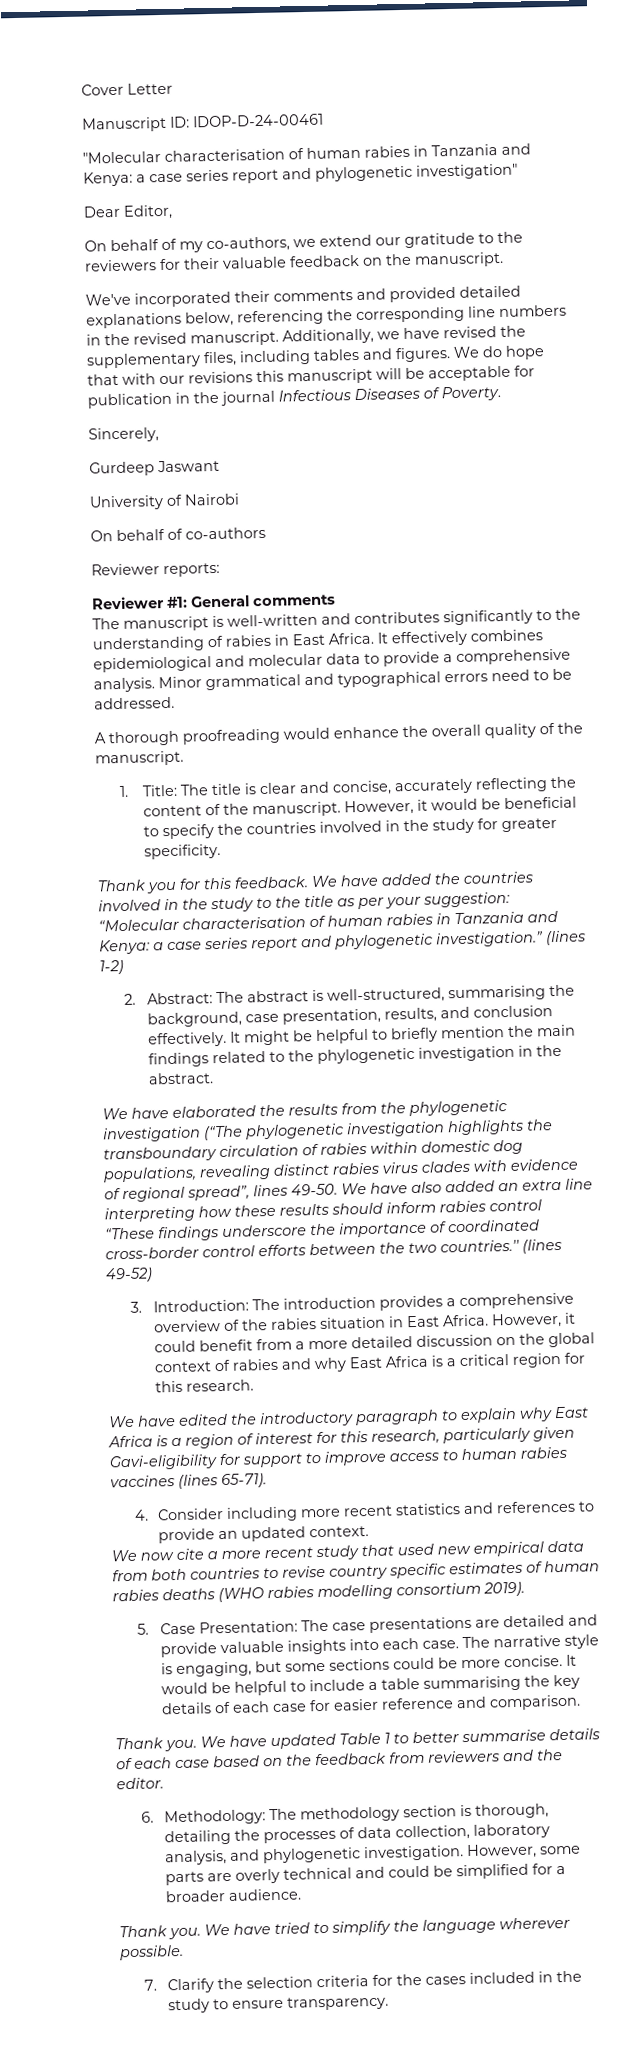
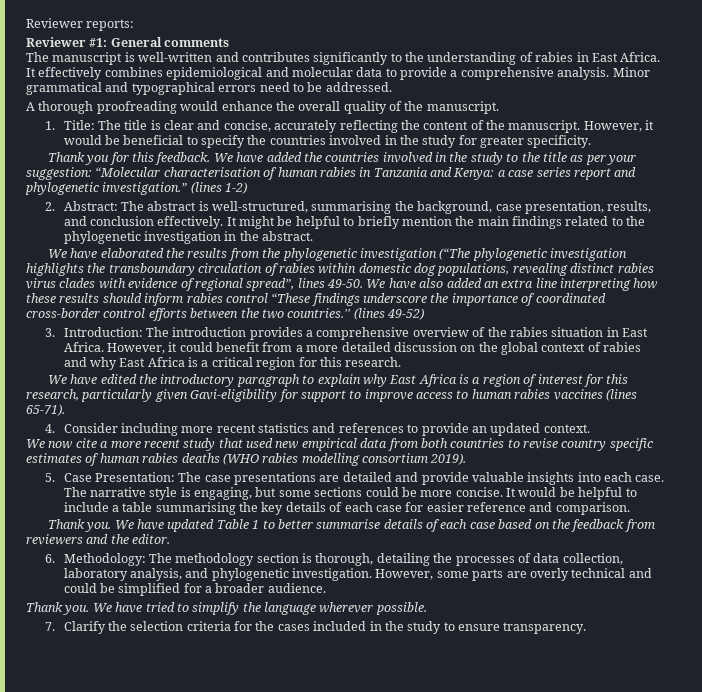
[81,82,173,96] [82,113,324,133] [82,143,531,164] [83,163,518,187] [83,204,173,220] [84,231,523,253] [84,251,504,272] [85,285,521,308] [86,304,567,329] [86,325,526,347] [86,345,545,369] [87,365,535,386] [87,386,501,409] [88,427,159,443] [89,459,220,477] [89,493,240,511] [90,526,266,542] Cover Letter // Manuscript ID: IDOP-D-24-00461 // "Molecular characterisation of human rabies in Tanzania and Kenya: a case series report and phylogenetic investigation" // Dear Editor, // On behalf of my co-authors, we extend our gratitude to the reviewers for their valuable feedback on the manuscript. // We've incorporated their comments and provided detailed explanations below, referencing the corresponding line numbers in the revised manuscript. Additionally, we have revised the supplementary files, including tables and figures. We do hope that with our revisions this manuscript will be acceptable for publication in the journal Infectious Diseases of Poverty. // Sincerely, // Gurdeep Jaswant // University of Nairobi // On behalf of co-authors // -> (26, 23) none

